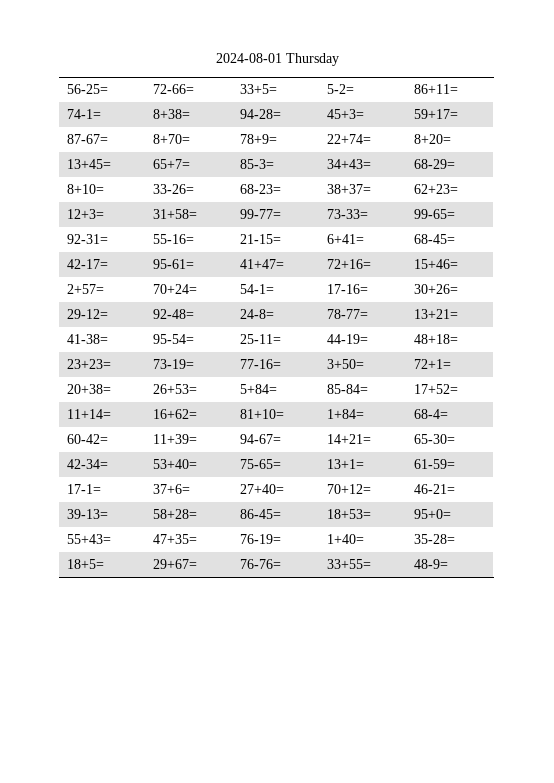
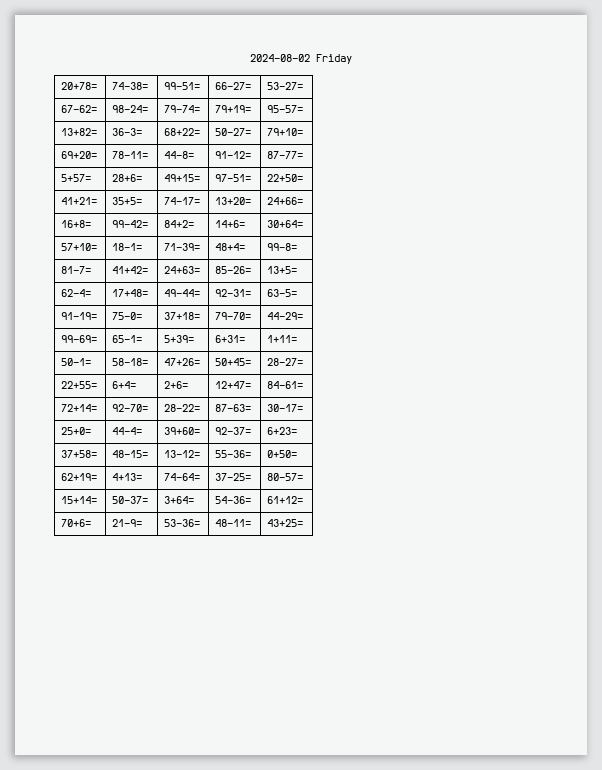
[215,53,339,66] [67,84,109,94] [153,84,195,94] [240,84,278,94] [327,84,355,94] [414,84,459,94] [67,109,102,119] [153,109,191,119] [240,109,282,119] [327,109,365,119] [414,109,459,119] [67,134,109,144] [153,134,191,144] [240,134,278,144] [327,134,372,144] [414,134,452,144] [67,159,112,169] [153,159,191,169] [240,159,275,169] [327,159,372,169] [414,159,456,169] [67,184,105,194] [153,184,195,194] [240,184,282,194] [327,184,372,194] [414,184,459,194] [67,209,105,219] [153,209,198,219] [240,209,282,219] [327,209,369,219] [414,209,456,219] [67,234,109,244] [153,234,195,244] [240,234,282,244] [327,234,365,244] [414,234,456,244] [67,259,109,269] [153,259,195,269] [240,259,285,269] [327,259,372,269] [414,259,459,269] [67,284,105,294] [153,284,198,294] [240,284,275,294] [327,284,369,294] [414,284,459,294] [67,309,109,319] [153,309,195,319] [240,309,275,319] [327,309,369,319] [414,309,459,319] [67,334,109,344] [153,334,195,344] [240,334,282,344] [327,334,369,344] [414,334,459,344] [67,359,112,369] [153,359,195,369] [240,359,282,369] [327,359,365,369] [414,359,452,369] [67,384,112,394] [153,384,198,394] [240,384,278,394] [327,384,369,394] [414,384,459,394] [67,409,112,419] [153,409,198,419] [240,409,285,419] [327,409,365,419] [414,409,449,419] [67,434,109,444] [153,434,198,444] [240,434,282,444] [327,434,372,444] [414,434,456,444] [67,459,109,469] [153,459,198,469] [240,459,282,469] [327,459,365,469] [414,459,456,469] [67,484,102,494] [153,484,191,494] [240,484,285,494] [327,484,372,494] [414,484,456,494] [67,509,109,519] [153,509,198,519] [240,509,282,519] [327,509,372,519] [414,509,452,519] [67,534,112,544] [153,534,198,544] [240,534,282,544] [327,534,365,544] [414,534,456,544] [67,559,105,569] [153,559,198,569] [240,559,282,569] [327,559,372,569] [414,559,449,569] 2024-08-01 Thursday // 56-25= | 72-66= | 33+5= | 5-2= | 86+11= // 74-1= | 8+38= | 94-28= | 45+3= | 59+17= // 87-67= | 8+70= | 78+9= | 22+74= | 8+20= // 13+45= | 65+7= | 85-3= | 34+43= | 68-29= // 8+10= | 33-26= | 68-23= | 38+37= | 62+23= // 12+3= | 31+58= | 99-77= | 73-33= | 99-65= // 92-31= | 55-16= | 21-15= | 6+41= | 68-45= // 42-17= | 95-61= | 41+47= | 72+16= | 15+46= // 2+57= | 70+24= | 54-1= | 17-16= | 30+26= // 29-12= | 92-48= | 24-8= | 78-77= | 13+21= // 41-38= | 95-54= | 25-11= | 44-19= | 48+18= // 23+23= | 73-19= | 77-16= | 3+50= | 72+1= // 20+38= | 26+53= | 5+84= | 85-84= | 17+52= // 11+14= | 16+62= | 81+10= | 1+84= | 68-4= // 60-42= | 11+39= | 94-67= | 14+21= | 65-30= // 42-34= | 53+40= | 75-65= | 13+1= | 61-59= // 17-1= | 37+6= | 27+40= | 70+12= | 46-21= // 39-13= | 58+28= | 86-45= | 18+53= | 95+0= // 55+43= | 47+35= | 76-19= | 1+40= | 35-28= // 18+5= | 29+67= | 76-76= | 33+55= | 48-9= -> [250,54,352,64] [61,82,98,90] [112,82,149,90] [164,82,201,90] [215,82,252,90] [267,82,304,90] [61,105,98,113] [112,105,149,113] [164,105,201,113] [215,105,252,113] [267,105,304,113] [61,128,98,136] [112,128,143,136] [164,128,201,136] [215,128,252,136] [267,128,304,136] [61,151,98,159] [112,151,149,159] [164,151,195,159] [215,151,252,159] [267,151,304,159] [61,174,92,182] [112,174,143,182] [164,174,201,182] [215,174,252,182] [267,174,304,182] [61,197,98,205] [112,197,143,205] [164,197,201,205] [215,197,252,205] [267,197,304,205] [61,220,92,228] [112,220,149,228] [164,220,195,228] [215,220,246,228] [267,220,304,228] [61,243,98,251] [112,243,143,251] [164,243,201,251] [215,243,246,251] [267,243,298,251] [61,266,92,274] [112,266,149,274] [164,266,201,274] [215,266,252,274] [267,266,298,274] [61,289,92,297] [112,289,149,297] [164,289,201,297] [215,289,252,297] [267,289,298,297] [61,312,98,320] [112,312,143,320] [164,312,201,320] [215,312,252,320] [267,312,304,320] [61,335,98,343] [112,335,143,343] [164,335,195,343] [215,335,246,343] [267,335,298,343] [61,358,92,366] [112,358,149,366] [164,358,201,366] [215,358,252,366] [267,358,304,366] [61,381,98,389] [112,381,137,389] [164,381,189,389] [215,381,252,389] [267,381,304,389] [61,404,98,412] [112,404,149,412] [164,404,201,412] [215,404,252,412] [267,404,304,412] [61,427,92,435] [112,427,143,435] [164,427,201,435] [215,427,252,435] [267,427,298,435] [61,450,98,458] [112,450,149,458] [164,450,201,458] [215,450,252,458] [267,450,298,458] [61,473,98,481] [112,473,143,481] [164,473,201,481] [215,473,252,481] [267,473,304,481] [61,496,98,504] [112,496,149,504] [164,496,195,504] [215,496,252,504] [267,496,304,504] [61,519,92,527] [112,519,143,527] [164,519,201,527] [215,519,252,527] [267,519,304,527] 2024-08-02 Friday // 20+78= | 74-38= | 99-51= | 66-27= | 53-27= // 67-62= | 98-24= | 79-74= | 79+19= | 95-57= // 13+82= | 36-3= | 68+22= | 50-27= | 79+10= // 69+20= | 78-11= | 44-8= | 91-12= | 87-77= // 5+57= | 28+6= | 49+15= | 97-51= | 22+50= // 41+21= | 35+5= | 74-17= | 13+20= | 24+66= // 16+8= | 99-42= | 84+2= | 14+6= | 30+64= // 57+10= | 18-1= | 71-39= | 48+4= | 99-8= // 81-7= | 41+42= | 24+63= | 85-26= | 13+5= // 62-4= | 17+48= | 49-44= | 92-31= | 63-5= // 91-19= | 75-0= | 37+18= | 79-70= | 44-29= // 99-69= | 65-1= | 5+39= | 6+31= | 1+11= // 50-1= | 58-18= | 47+26= | 50+45= | 28-27= // 22+55= | 6+4= | 2+6= | 12+47= | 84-61= // 72+14= | 92-70= | 28-22= | 87-63= | 30-17= // 25+0= | 44-4= | 39+60= | 92-37= | 6+23= // 37+58= | 48-15= | 13-12= | 55-36= | 0+50= // 62+19= | 4+13= | 74-64= | 37-25= | 80-57= // 15+14= | 50-37= | 3+64= | 54-36= | 61+12= // 70+6= | 21-9= | 53-36= | 48-11= | 43+25=

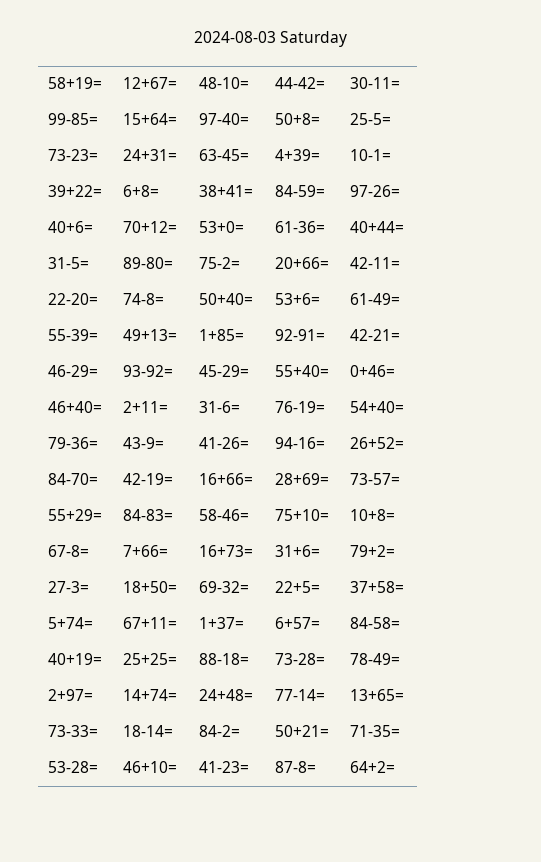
[250,54,352,64] [61,82,98,90] [112,82,149,90] [164,82,201,90] [215,82,252,90] [267,82,304,90] [61,105,98,113] [112,105,149,113] [164,105,201,113] [215,105,252,113] [267,105,304,113] [61,128,98,136] [112,128,143,136] [164,128,201,136] [215,128,252,136] [267,128,304,136] [61,151,98,159] [112,151,149,159] [164,151,195,159] [215,151,252,159] [267,151,304,159] [61,174,92,182] [112,174,143,182] [164,174,201,182] [215,174,252,182] [267,174,304,182] [61,197,98,205] [112,197,143,205] [164,197,201,205] [215,197,252,205] [267,197,304,205] [61,220,92,228] [112,220,149,228] [164,220,195,228] [215,220,246,228] [267,220,304,228] [61,243,98,251] [112,243,143,251] [164,243,201,251] [215,243,246,251] [267,243,298,251] [61,266,92,274] [112,266,149,274] [164,266,201,274] [215,266,252,274] [267,266,298,274] [61,289,92,297] [112,289,149,297] [164,289,201,297] [215,289,252,297] [267,289,298,297] [61,312,98,320] [112,312,143,320] [164,312,201,320] [215,312,252,320] [267,312,304,320] [61,335,98,343] [112,335,143,343] [164,335,195,343] [215,335,246,343] [267,335,298,343] [61,358,92,366] [112,358,149,366] [164,358,201,366] [215,358,252,366] [267,358,304,366] [61,381,98,389] [112,381,137,389] [164,381,189,389] [215,381,252,389] [267,381,304,389] [61,404,98,412] [112,404,149,412] [164,404,201,412] [215,404,252,412] [267,404,304,412] [61,427,92,435] [112,427,143,435] [164,427,201,435] [215,427,252,435] [267,427,298,435] [61,450,98,458] [112,450,149,458] [164,450,201,458] [215,450,252,458] [267,450,298,458] [61,473,98,481] [112,473,143,481] [164,473,201,481] [215,473,252,481] [267,473,304,481] [61,496,98,504] [112,496,149,504] [164,496,195,504] [215,496,252,504] [267,496,304,504] [61,519,92,527] [112,519,143,527] [164,519,201,527] [215,519,252,527] [267,519,304,527] 2024-08-02 Friday // 20+78= | 74-38= | 99-51= | 66-27= | 53-27= // 67-62= | 98-24= | 79-74= | 79+19= | 95-57= // 13+82= | 36-3= | 68+22= | 50-27= | 79+10= // 69+20= | 78-11= | 44-8= | 91-12= | 87-77= // 5+57= | 28+6= | 49+15= | 97-51= | 22+50= // 41+21= | 35+5= | 74-17= | 13+20= | 24+66= // 16+8= | 99-42= | 84+2= | 14+6= | 30+64= // 57+10= | 18-1= | 71-39= | 48+4= | 99-8= // 81-7= | 41+42= | 24+63= | 85-26= | 13+5= // 62-4= | 17+48= | 49-44= | 92-31= | 63-5= // 91-19= | 75-0= | 37+18= | 79-70= | 44-29= // 99-69= | 65-1= | 5+39= | 6+31= | 1+11= // 50-1= | 58-18= | 47+26= | 50+45= | 28-27= // 22+55= | 6+4= | 2+6= | 12+47= | 84-61= // 72+14= | 92-70= | 28-22= | 87-63= | 30-17= // 25+0= | 44-4= | 39+60= | 92-37= | 6+23= // 37+58= | 48-15= | 13-12= | 55-36= | 0+50= // 62+19= | 4+13= | 74-64= | 37-25= | 80-57= // 15+14= | 50-37= | 3+64= | 54-36= | 61+12= // 70+6= | 21-9= | 53-36= | 48-11= | 43+25= -> [193,31,348,47] [48,77,103,89] [123,77,178,89] [199,77,250,89] [275,77,326,89] [350,77,401,89] [48,113,99,125] [123,113,178,125] [199,113,250,125] [275,113,321,125] [350,113,392,125] [48,149,99,161] [123,149,178,161] [199,149,250,161] [275,149,321,161] [350,149,392,161] [48,185,103,197] [123,185,160,197] [199,185,254,197] [275,185,326,197] [350,185,401,197] [48,221,94,233] [123,221,178,233] [199,221,245,233] [275,221,326,233] [350,221,405,233] [48,257,90,269] [123,257,174,269] [199,257,241,269] [275,257,330,269] [350,257,401,269] [48,293,99,305] [123,293,165,305] [199,293,254,305] [275,293,321,305] [350,293,401,305] [48,329,99,341] [123,329,178,341] [199,329,245,341] [275,329,326,341] [350,329,401,341] [48,365,99,377] [123,365,174,377] [199,365,250,377] [275,365,330,377] [350,365,396,377] [48,401,103,413] [123,401,169,413] [199,401,241,413] [275,401,326,413] [350,401,405,413] [48,437,99,449] [123,437,165,449] [199,437,250,449] [275,437,326,449] [350,437,405,449] [48,473,99,485] [123,473,174,485] [199,473,254,485] [275,473,330,485] [350,473,401,485] [48,509,103,521] [123,509,174,521] [199,509,250,521] [275,509,330,521] [350,509,396,521] [48,545,90,557] [123,545,169,557] [199,545,254,557] [275,545,321,557] [350,545,396,557] [48,581,90,593] [123,581,178,593] [199,581,250,593] [275,581,321,593] [350,581,405,593] [48,617,94,629] [123,617,178,629] [199,617,245,629] [275,617,321,629] [350,617,401,629] [48,653,103,665] [123,653,178,665] [199,653,250,665] [275,653,326,665] [350,653,401,665] [48,689,94,701] [123,689,178,701] [199,689,254,701] [275,689,326,701] [350,689,405,701] [48,725,99,737] [123,725,174,737] [199,725,241,737] [275,725,330,737] [350,725,401,737] [48,761,99,773] [123,761,178,773] [199,761,250,773] [275,761,317,773] [350,761,396,773] 2024-08-03 Saturday // 58+19= | 12+67= | 48-10= | 44-42= | 30-11= // 99-85= | 15+64= | 97-40= | 50+8= | 25-5= // 73-23= | 24+31= | 63-45= | 4+39= | 10-1= // 39+22= | 6+8= | 38+41= | 84-59= | 97-26= // 40+6= | 70+12= | 53+0= | 61-36= | 40+44= // 31-5= | 89-80= | 75-2= | 20+66= | 42-11= // 22-20= | 74-8= | 50+40= | 53+6= | 61-49= // 55-39= | 49+13= | 1+85= | 92-91= | 42-21= // 46-29= | 93-92= | 45-29= | 55+40= | 0+46= // 46+40= | 2+11= | 31-6= | 76-19= | 54+40= // 79-36= | 43-9= | 41-26= | 94-16= | 26+52= // 84-70= | 42-19= | 16+66= | 28+69= | 73-57= // 55+29= | 84-83= | 58-46= | 75+10= | 10+8= // 67-8= | 7+66= | 16+73= | 31+6= | 79+2= // 27-3= | 18+50= | 69-32= | 22+5= | 37+58= // 5+74= | 67+11= | 1+37= | 6+57= | 84-58= // 40+19= | 25+25= | 88-18= | 73-28= | 78-49= // 2+97= | 14+74= | 24+48= | 77-14= | 13+65= // 73-33= | 18-14= | 84-2= | 50+21= | 71-35= // 53-28= | 46+10= | 41-23= | 87-8= | 64+2=

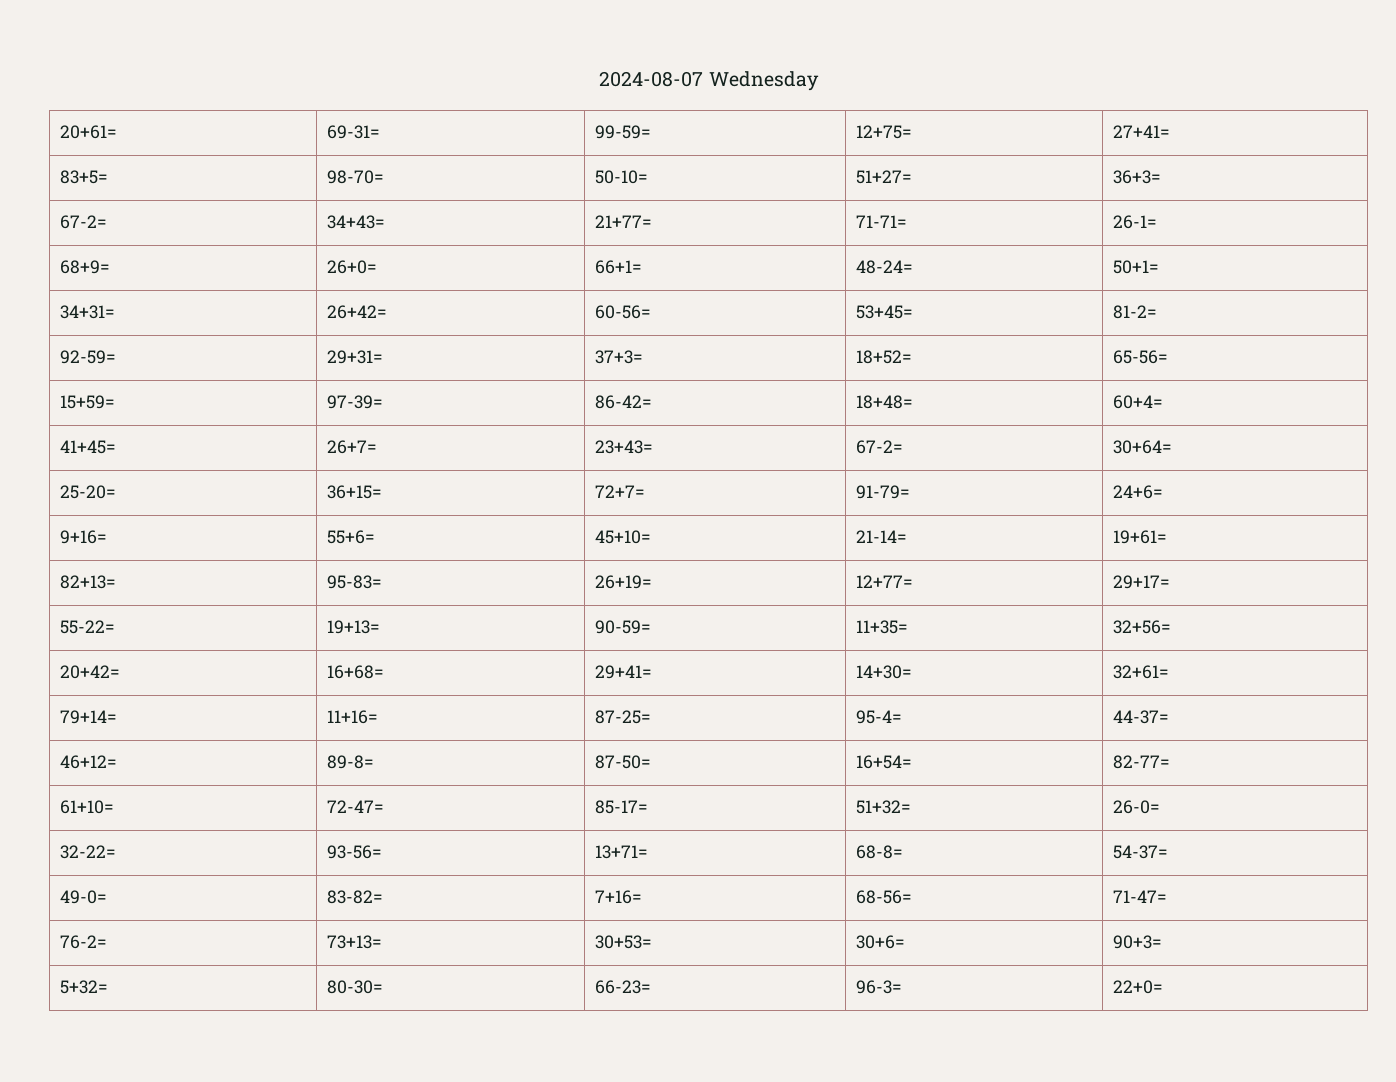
[193,31,348,47] [48,77,103,89] [123,77,178,89] [199,77,250,89] [275,77,326,89] [350,77,401,89] [48,113,99,125] [123,113,178,125] [199,113,250,125] [275,113,321,125] [350,113,392,125] [48,149,99,161] [123,149,178,161] [199,149,250,161] [275,149,321,161] [350,149,392,161] [48,185,103,197] [123,185,160,197] [199,185,254,197] [275,185,326,197] [350,185,401,197] [48,221,94,233] [123,221,178,233] [199,221,245,233] [275,221,326,233] [350,221,405,233] [48,257,90,269] [123,257,174,269] [199,257,241,269] [275,257,330,269] [350,257,401,269] [48,293,99,305] [123,293,165,305] [199,293,254,305] [275,293,321,305] [350,293,401,305] [48,329,99,341] [123,329,178,341] [199,329,245,341] [275,329,326,341] [350,329,401,341] [48,365,99,377] [123,365,174,377] [199,365,250,377] [275,365,330,377] [350,365,396,377] [48,401,103,413] [123,401,169,413] [199,401,241,413] [275,401,326,413] [350,401,405,413] [48,437,99,449] [123,437,165,449] [199,437,250,449] [275,437,326,449] [350,437,405,449] [48,473,99,485] [123,473,174,485] [199,473,254,485] [275,473,330,485] [350,473,401,485] [48,509,103,521] [123,509,174,521] [199,509,250,521] [275,509,330,521] [350,509,396,521] [48,545,90,557] [123,545,169,557] [199,545,254,557] [275,545,321,557] [350,545,396,557] [48,581,90,593] [123,581,178,593] [199,581,250,593] [275,581,321,593] [350,581,405,593] [48,617,94,629] [123,617,178,629] [199,617,245,629] [275,617,321,629] [350,617,401,629] [48,653,103,665] [123,653,178,665] [199,653,250,665] [275,653,326,665] [350,653,401,665] [48,689,94,701] [123,689,178,701] [199,689,254,701] [275,689,326,701] [350,689,405,701] [48,725,99,737] [123,725,174,737] [199,725,241,737] [275,725,330,737] [350,725,401,737] [48,761,99,773] [123,761,178,773] [199,761,250,773] [275,761,317,773] [350,761,396,773] 2024-08-03 Saturday // 58+19= | 12+67= | 48-10= | 44-42= | 30-11= // 99-85= | 15+64= | 97-40= | 50+8= | 25-5= // 73-23= | 24+31= | 63-45= | 4+39= | 10-1= // 39+22= | 6+8= | 38+41= | 84-59= | 97-26= // 40+6= | 70+12= | 53+0= | 61-36= | 40+44= // 31-5= | 89-80= | 75-2= | 20+66= | 42-11= // 22-20= | 74-8= | 50+40= | 53+6= | 61-49= // 55-39= | 49+13= | 1+85= | 92-91= | 42-21= // 46-29= | 93-92= | 45-29= | 55+40= | 0+46= // 46+40= | 2+11= | 31-6= | 76-19= | 54+40= // 79-36= | 43-9= | 41-26= | 94-16= | 26+52= // 84-70= | 42-19= | 16+66= | 28+69= | 73-57= // 55+29= | 84-83= | 58-46= | 75+10= | 10+8= // 67-8= | 7+66= | 16+73= | 31+6= | 79+2= // 27-3= | 18+50= | 69-32= | 22+5= | 37+58= // 5+74= | 67+11= | 1+37= | 6+57= | 84-58= // 40+19= | 25+25= | 88-18= | 73-28= | 78-49= // 2+97= | 14+74= | 24+48= | 77-14= | 13+65= // 73-33= | 18-14= | 84-2= | 50+21= | 71-35= // 53-28= | 46+10= | 41-23= | 87-8= | 64+2= -> [599,71,819,91] [59,125,117,139] [326,125,380,139] [594,125,651,139] [855,125,912,139] [1112,125,1170,138] [59,170,108,184] [326,170,384,184] [594,170,648,184] [855,170,912,184] [1112,170,1161,184] [59,215,107,229] [326,215,385,229] [594,215,652,228] [855,215,907,228] [1112,215,1157,229] [59,260,110,274] [326,260,377,274] [594,260,642,274] [855,260,913,274] [1112,260,1159,274] [59,305,115,319] [326,305,387,319] [594,305,651,319] [855,305,913,319] [1112,305,1157,319] [59,350,116,364] [326,350,383,364] [594,350,643,364] [855,350,912,364] [1112,350,1168,364] [59,395,115,409] [326,395,383,409] [594,395,652,409] [855,395,913,409] [1112,395,1163,409] [59,440,116,454] [326,440,377,454] [594,440,653,454] [855,440,903,454] [1112,440,1172,454] [59,485,116,499] [326,485,382,499] [594,485,645,498] [855,485,910,499] [1112,485,1163,499] [59,530,107,544] [326,530,375,544] [594,530,651,544] [855,530,907,543] [1112,530,1167,544] [59,575,116,589] [326,575,382,589] [594,575,652,589] [855,575,913,588] [1112,575,1170,589] [59,620,115,634] [326,620,380,634] [594,620,651,634] [855,620,908,634] [1112,620,1171,634] [59,665,120,679] [326,665,384,679] [594,665,652,679] [855,665,912,679] [1112,665,1169,679] [59,710,117,724] [326,710,378,724] [594,710,651,724] [855,710,902,724] [1112,710,1169,724] [59,755,117,769] [326,755,374,769] [594,755,651,769] [855,755,912,769] [1112,755,1170,769] [59,800,114,814] [326,800,384,813] [594,800,648,814] [855,800,911,814] [1112,800,1160,814] [59,845,116,859] [326,845,382,859] [594,845,648,859] [855,845,903,859] [1112,845,1168,859] [59,890,107,904] [326,890,383,904] [594,890,642,904] [855,890,912,904] [1112,890,1167,903] [59,935,107,949] [326,935,382,949] [594,935,652,949] [855,935,905,949] [1112,935,1162,949] [59,980,108,994] [326,980,383,994] [594,980,651,994] [855,980,902,994] [1112,980,1163,994] 2024-08-07 Wednesday // 20+61= | 69-31= | 99-59= | 12+75= | 27+41= // 83+5= | 98-70= | 50-10= | 51+27= | 36+3= // 67-2= | 34+43= | 21+77= | 71-71= | 26-1= // 68+9= | 26+0= | 66+1= | 48-24= | 50+1= // 34+31= | 26+42= | 60-56= | 53+45= | 81-2= // 92-59= | 29+31= | 37+3= | 18+52= | 65-56= // 15+59= | 97-39= | 86-42= | 18+48= | 60+4= // 41+45= | 26+7= | 23+43= | 67-2= | 30+64= // 25-20= | 36+15= | 72+7= | 91-79= | 24+6= // 9+16= | 55+6= | 45+10= | 21-14= | 19+61= // 82+13= | 95-83= | 26+19= | 12+77= | 29+17= // 55-22= | 19+13= | 90-59= | 11+35= | 32+56= // 20+42= | 16+68= | 29+41= | 14+30= | 32+61= // 79+14= | 11+16= | 87-25= | 95-4= | 44-37= // 46+12= | 89-8= | 87-50= | 16+54= | 82-77= // 61+10= | 72-47= | 85-17= | 51+32= | 26-0= // 32-22= | 93-56= | 13+71= | 68-8= | 54-37= // 49-0= | 83-82= | 7+16= | 68-56= | 71-47= // 76-2= | 73+13= | 30+53= | 30+6= | 90+3= // 5+32= | 80-30= | 66-23= | 96-3= | 22+0=

